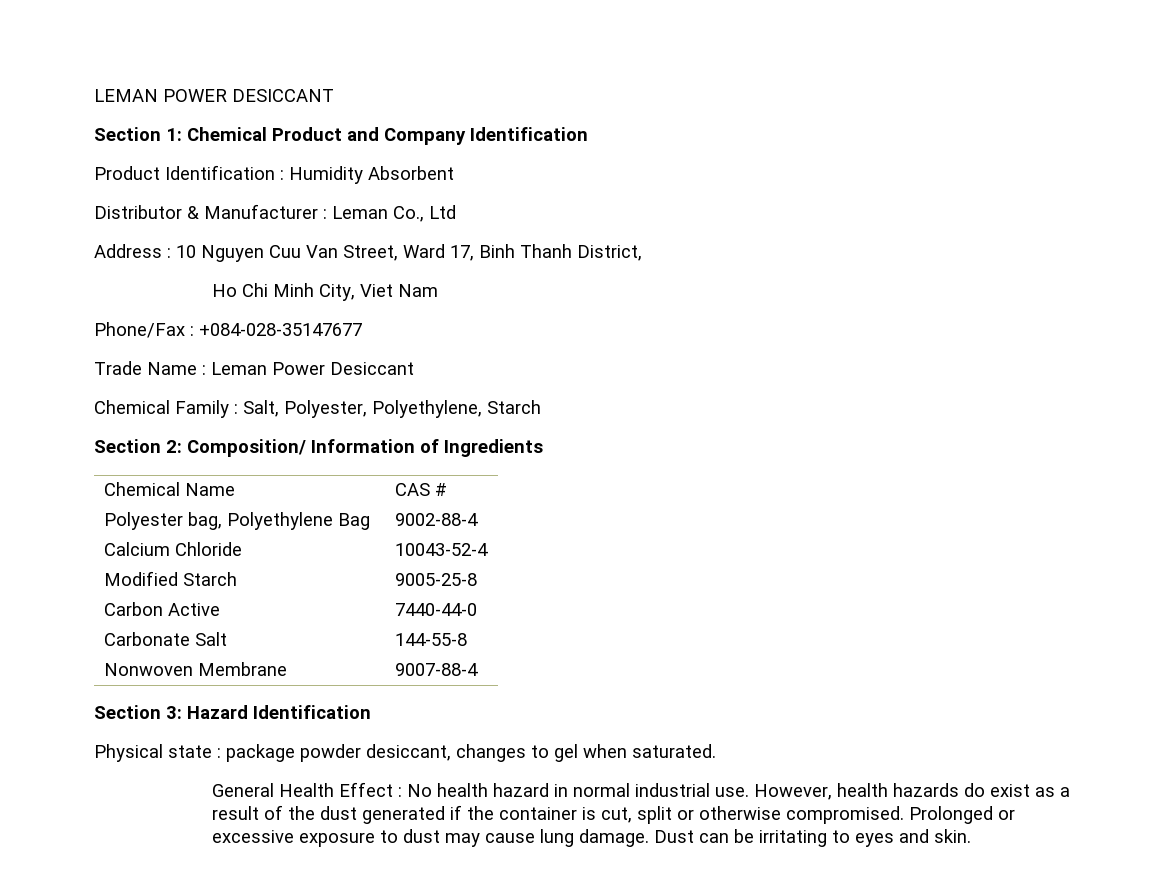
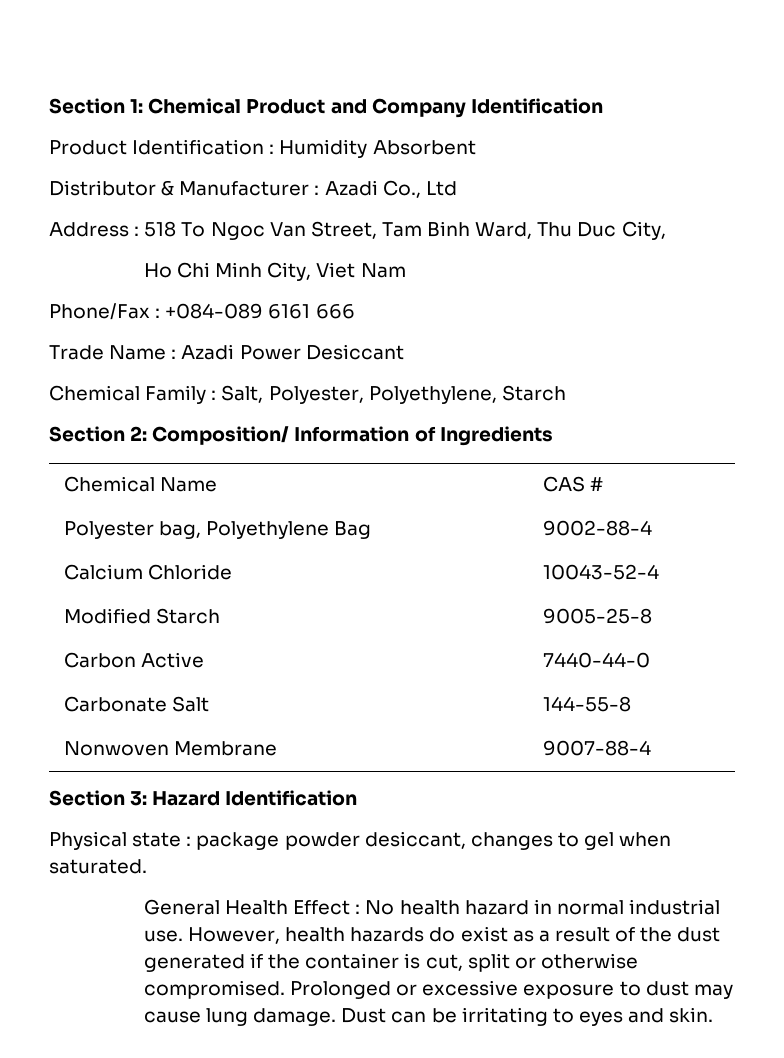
[94,89,334,102] LEMAN POWER DESICCANT // -> (49, 106) none
[332,206,388,219] Leman -> [324,180,378,196] Azadi
[176,244,642,262] 10 Nguyen Cuu Van Street, Ward 17, Binh Thanh District, -> [144,221,666,240] 518 To Ngoc Van Street, Tam Binh Ward, Thu Duc City,
[199,323,362,336] +084-028-35147677 -> [165,303,355,319] +084-089 6161 666
[211,362,267,375] Leman -> [181,344,235,360] Azadi

